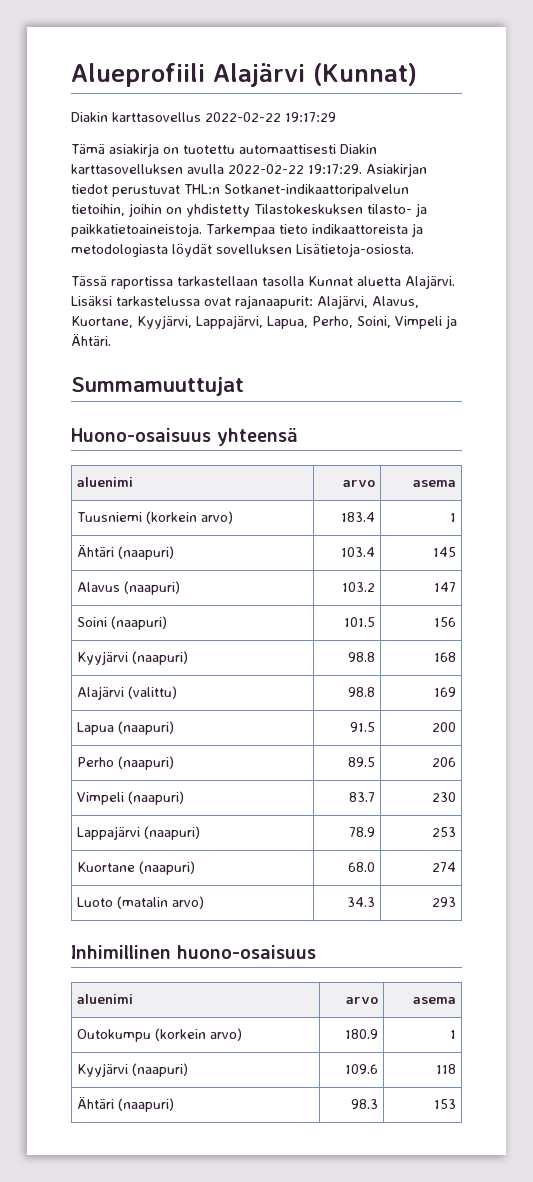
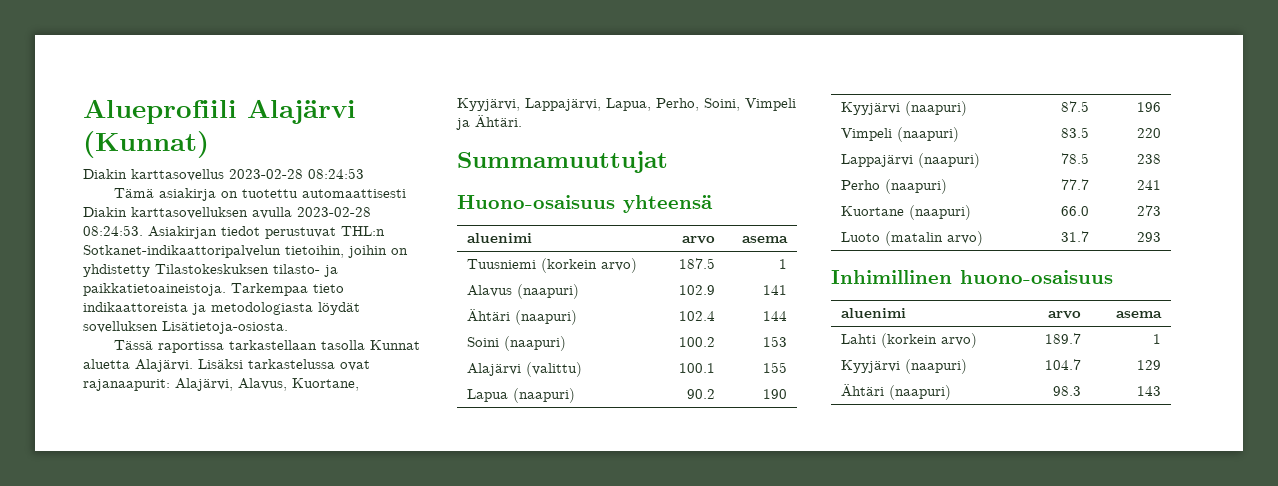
[205,112,336,122] 2022-02-22 19:17:29 -> [229,168,364,179] 2023-02-28 08:24:53
[228,164,362,174] 2022-02-22 19:17:29. -> [297,207,371,217] [83,225,143,236] 2023-02-28 08:24:53.
[340,512,375,522] [449,513,456,522] [77,544,175,560] [340,547,375,557] [432,547,456,557] [77,581,181,595] [341,582,375,592] [433,582,456,592] [77,616,168,630] [343,617,375,627] [433,617,456,627] [77,651,189,665] [347,652,375,662] [433,652,456,662] [77,686,178,700] [347,687,375,697] [433,687,456,697] [77,721,175,735] [349,722,375,732] [431,722,456,732] [77,756,175,770] [347,757,375,767] [431,757,456,767] [77,791,185,805] [348,792,375,802] [431,792,456,802] [77,826,201,840] [348,827,375,837] [431,827,456,837] 183.4 | 1 // Ähtäri (naapuri) | 103.4 | 145 // Alavus (naapuri) | 103.2 | 147 // Soini (naapuri) | 101.5 | 156 // Kyyjärvi (naapuri) | 98.8 | 168 // Alajärvi (valittu) | 98.8 | 169 // Lapua (naapuri) | 91.5 | 200 // Perho (naapuri) | 89.5 | 206 // Vimpeli (naapuri) | 83.7 | 230 // Lappajärvi (naapuri) | 78.9 | 253 -> [678,258,715,269] [778,259,787,269] [467,284,580,299] [678,285,715,295] [762,285,787,295] [467,309,578,325] [678,311,715,321] [762,311,787,321] [467,336,567,351] [678,337,715,347] [762,336,787,347] [467,362,583,377] [678,363,715,373] [762,362,787,373] [467,388,576,403] [686,389,715,399] [762,389,787,399] [841,101,968,116] [1060,101,1089,112] [1136,102,1161,112] [841,127,960,142] [1060,127,1089,138] [1136,128,1161,138] [841,153,981,168] [1060,153,1089,164] [1136,154,1161,164] [841,179,948,194] [1060,179,1089,190] [1136,180,1161,190] 187.5 | 1 // Alavus (naapuri) | 102.9 | 141 // Ähtäri (naapuri) | 102.4 | 144 // Soini (naapuri) | 100.2 | 153 // Alajärvi (valittu) | 100.1 | 155 // Lapua (naapuri) | 90.2 | 190 // Kyyjärvi (naapuri) | 87.5 | 196 // Vimpeli (naapuri) | 83.5 | 220 // Lappajärvi (naapuri) | 78.5 | 238 // Perho (naapuri) | 77.7 | 241
[347,862,375,872] [431,862,456,872] 68.0 | 274 -> [1060,206,1089,216] [1136,205,1161,216] 66.0 | 273
[346,897,375,907] 34.3 -> [1060,231,1089,242] 31.7
[77,1028,243,1042] [344,1029,378,1039] Outokumpu (korkein arvo) | 180.9 -> [841,333,978,348] [1044,333,1081,344] Lahti (korkein arvo) | 189.7
[344,1064,378,1074] [435,1064,456,1074] 109.6 | 118 -> [1044,359,1081,370] [1136,360,1161,370] 104.7 | 129
[433,1099,456,1109] 153 -> [1136,386,1161,396] 143

